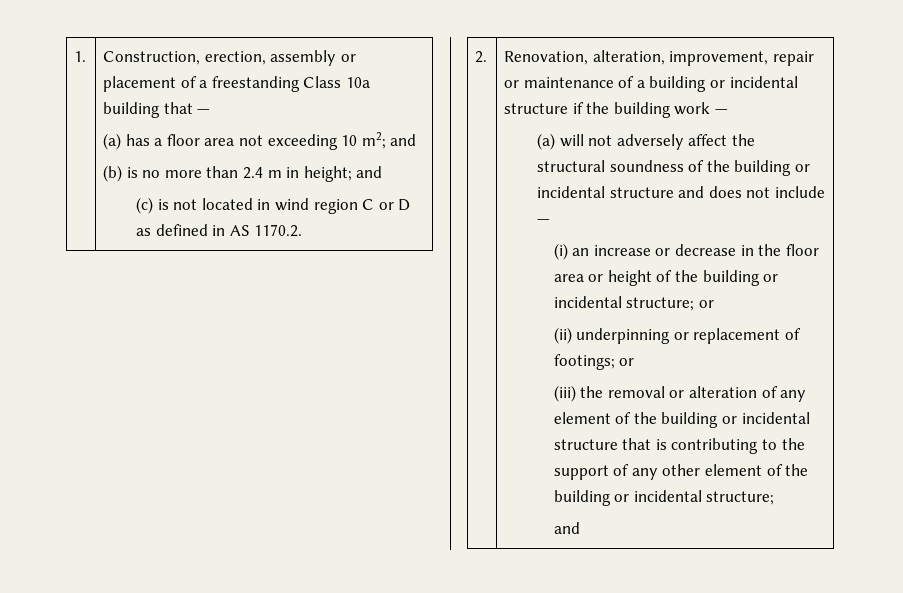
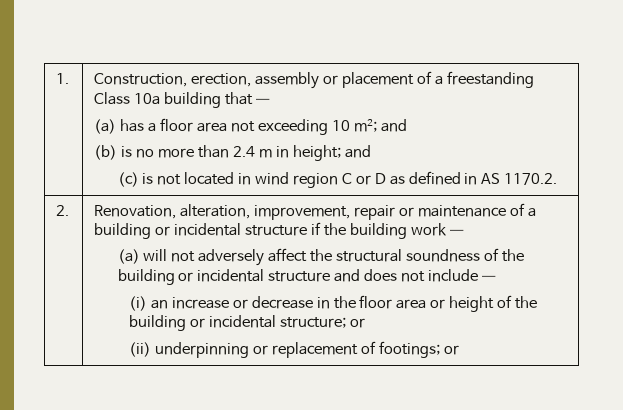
[553,385,807,402] [553,412,810,428] [553,438,805,454] [553,464,809,480] [553,490,775,506] [553,522,580,534] // (iii) the removal or alteration of any element of the building or incidental structure that is contributing to the support of any other element of the building or incidental structure; // and -> (459, 350) none

